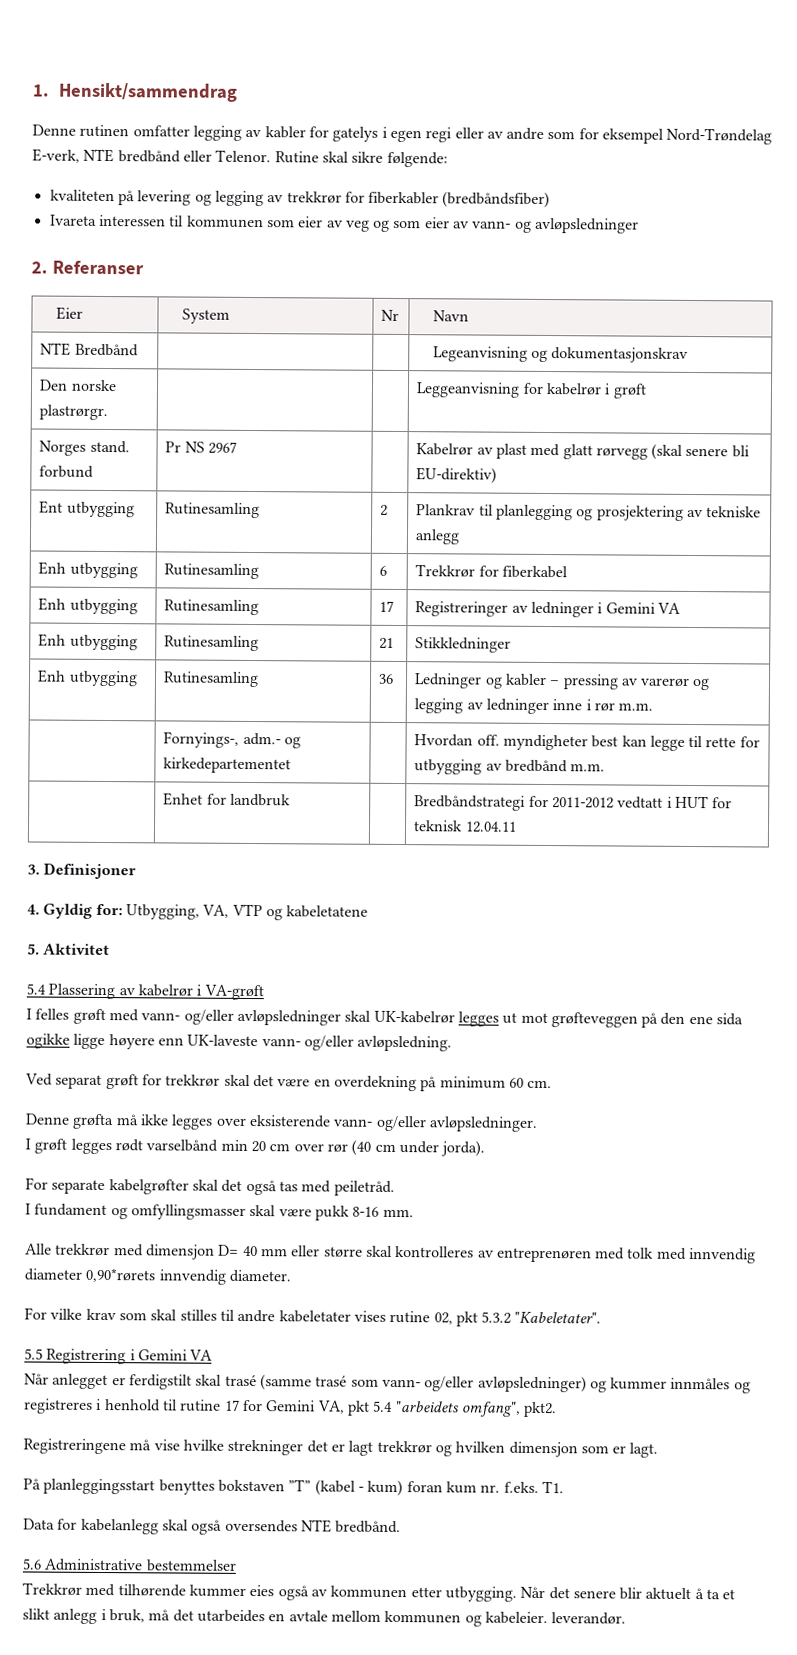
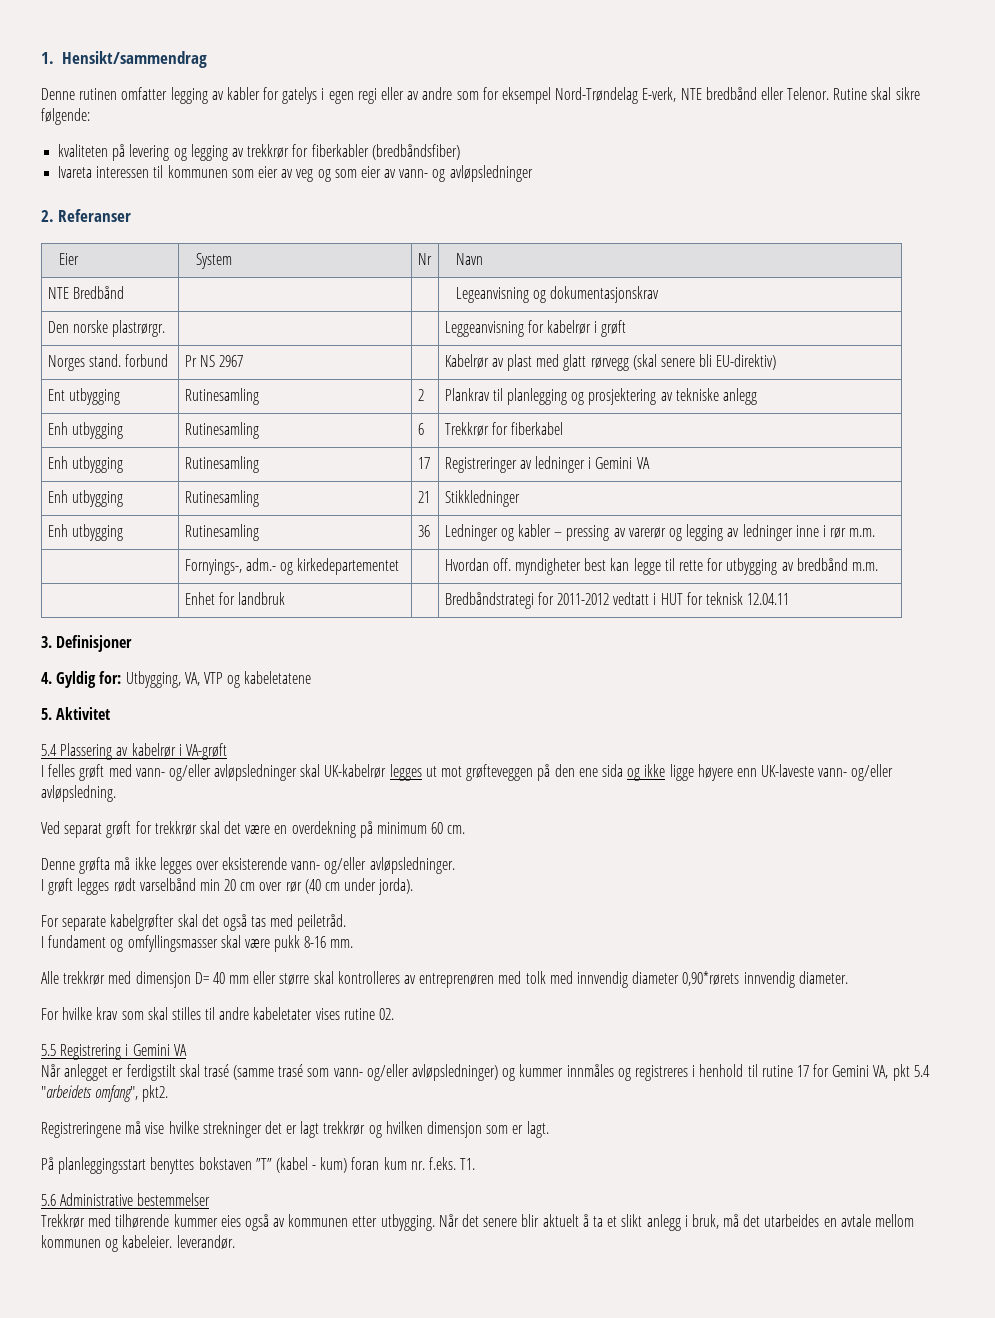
[26,1033,70,1049] ogikke -> [627,764,666,781] og ikke
[50,1308,83,1320] vilke -> [62,1007,93,1020] hvilke
[433,1311,602,1327] 02, pkt 5.3.2 "Kabeletater". -> [379,1008,395,1020] 02.
[23,1518,402,1535] // Data for kabelanlegg skal også oversendes NTE bredbånd. -> (476, 1164) none

